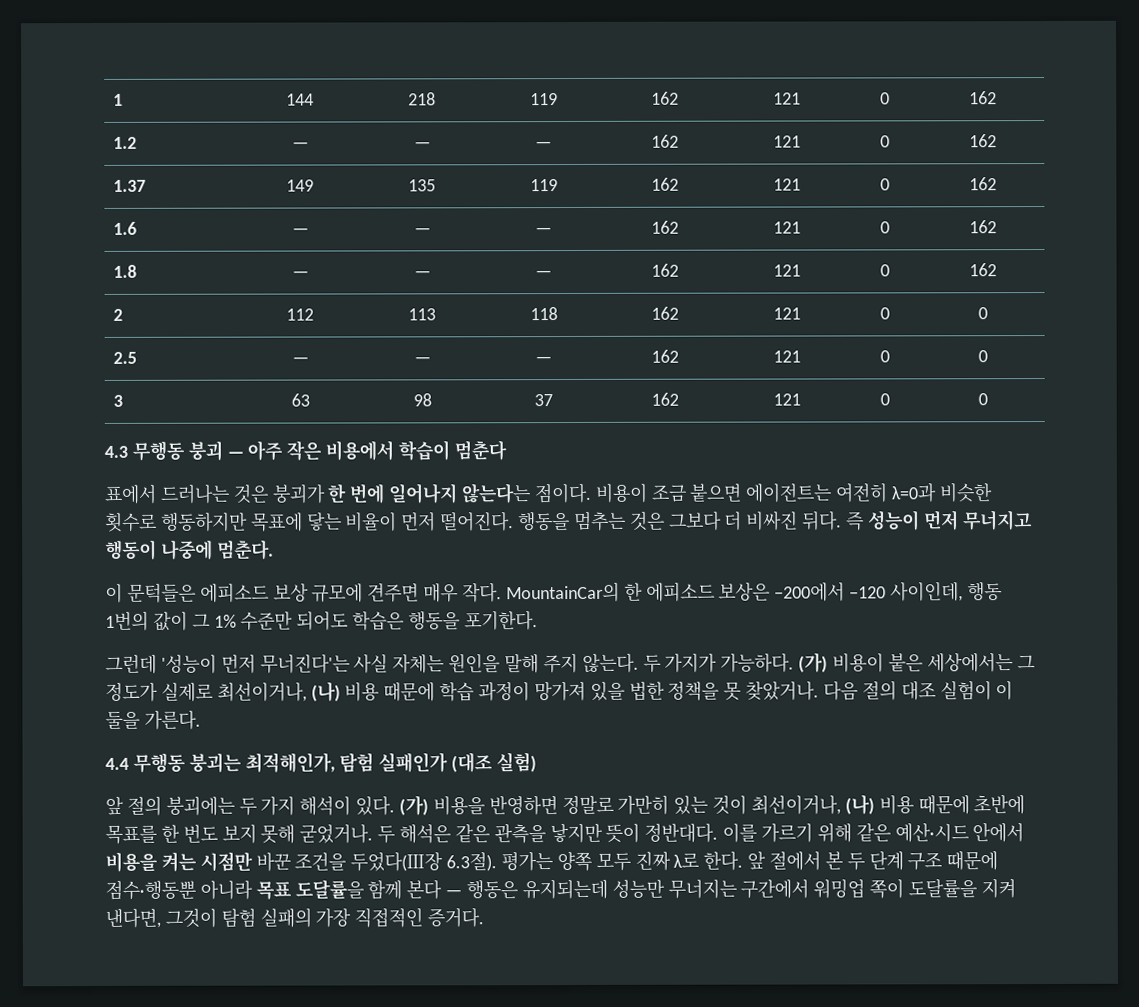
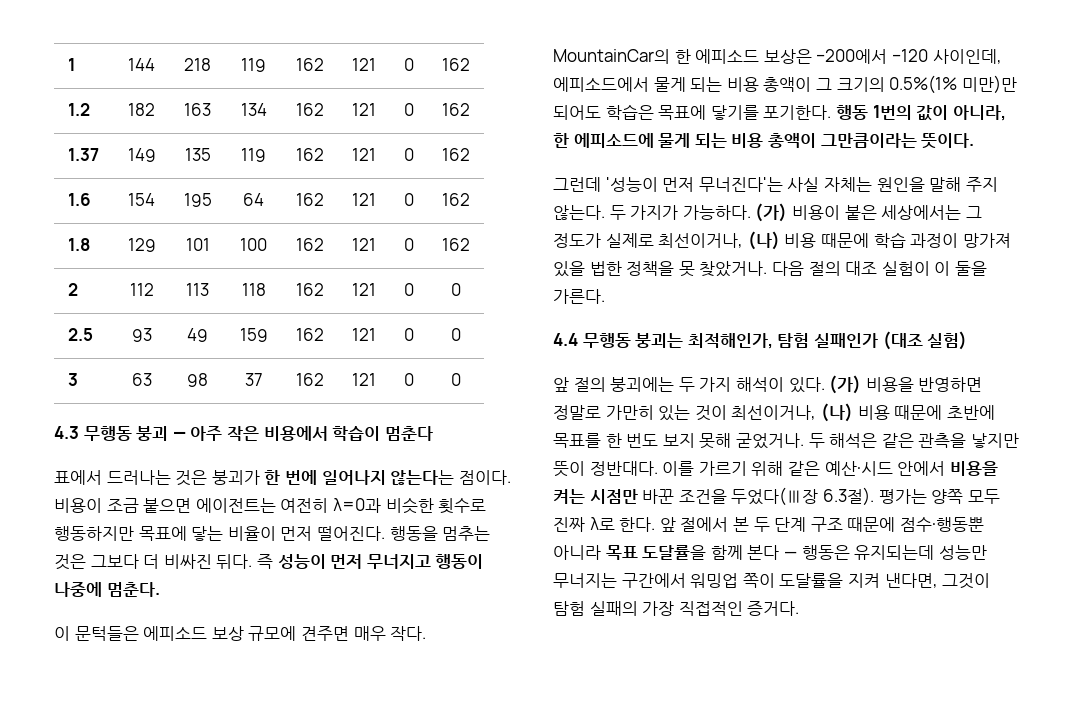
[291,141,309,149] [413,141,431,149] [535,141,552,149] — | — | — -> [128,103,155,116] [184,103,211,116] [240,103,267,116] 182 | 163 | 134
[291,227,309,235] [413,227,431,235] [535,227,552,235] — | — | — -> [128,193,155,206] [183,193,212,207] [243,193,264,206] 154 | 195 | 64
[291,270,309,278] [413,270,431,278] [535,270,552,278] — | — | — -> [127,238,156,252] [185,238,210,251] [240,238,267,251] 129 | 101 | 100
[291,356,309,364] [413,356,431,364] [535,356,552,364] — | — | — -> [131,328,152,342] [187,328,208,342] [239,328,268,342] 93 | 49 | 159
[966,582,1002,601] [105,610,538,631] 행동 1번의 값이 그 1% 수준만 되어도 학습은 행동을 포기한다. -> [553,75,1017,94] [553,104,1006,121] [553,133,975,149] 에피소드에서 물게 되는 비용 총액이 그 크기의 0.5%(1% 미만)만 되어도 학습은 목표에 닿기를 포기한다. 행동 1번의 값이 아니라, 한 에피소드에 물게 되는 비용 총액이 그만큼이라는 뜻이다.

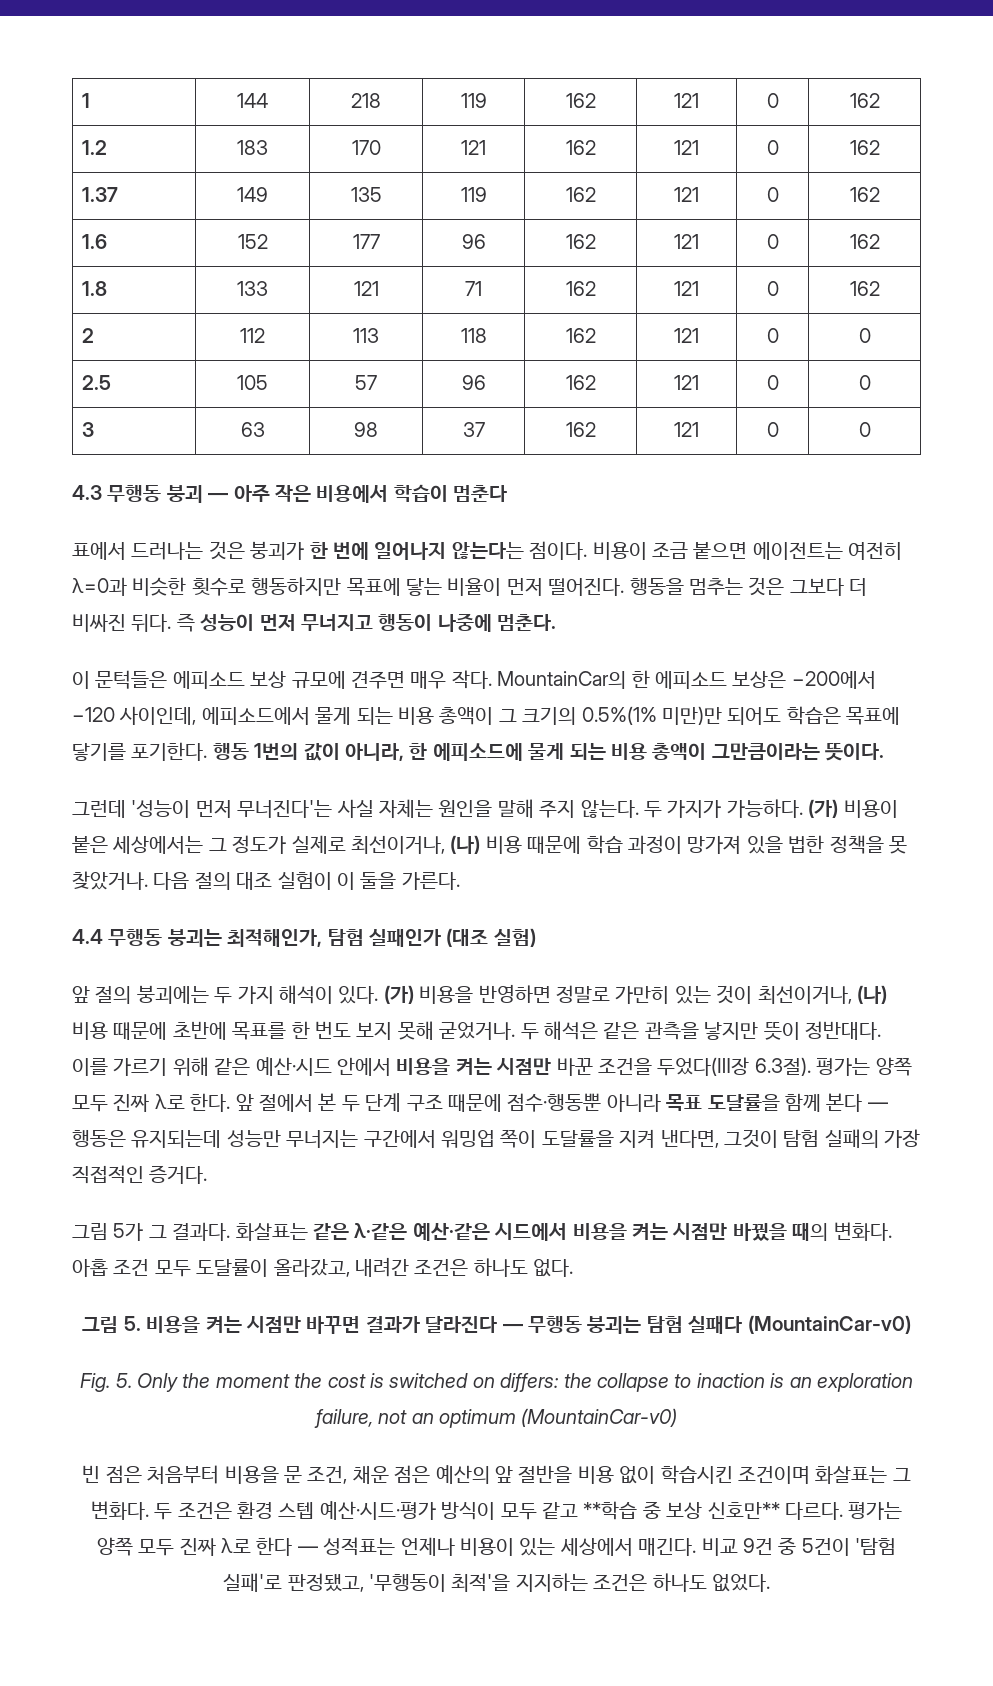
[128,103,155,116] [184,103,211,116] [240,103,267,116] 182 | 163 | 134 -> [237,140,268,155] [351,140,381,155] [461,140,486,155] 183 | 170 | 121
[128,193,155,206] [183,193,212,207] [243,193,264,206] 154 | 195 | 64 -> [237,234,268,249] [352,234,380,249] [461,234,486,249] 152 | 177 | 96
[127,238,156,252] [185,238,210,251] [240,238,267,251] 129 | 101 | 100 -> [237,281,268,296] [353,281,379,296] [465,281,482,296] 133 | 121 | 71
[131,328,152,342] [187,328,208,342] [239,328,268,342] 93 | 49 | 159 -> [237,375,268,390] [355,375,377,390] [461,375,486,390] 105 | 57 | 96
(800, 608) none -> [72,1222,892,1241] [72,1257,574,1277] [82,1315,911,1334] [80,1373,913,1392] [313,1408,678,1428] [82,1465,911,1484] [90,1501,903,1520] [96,1537,897,1556] [223,1573,770,1592] // 그림 5가 그 결과다. 화살표는 같은 λ·같은 예산·같은 시드에서 비용을 켜는 시점만 바꿨을 때의 변화다. 아홉 조건 모두 도달률이 올라갔고, 내려간 조건은 하나도 없다. // 그림 5. 비용을 켜는 시점만 바꾸면 결과가 달라진다 — 무행동 붕괴는 탐험 실패다 (MountainCar-v0) // Fig. 5. Only the moment the cost is switched on differs: the collapse to inaction is an exploration failure, not an optimum (MountainCar-v0) // 빈 점은 처음부터 비용을 문 조건, 채운 점은 예산의 앞 절반을 비용 없이 학습시킨 조건이며 화살표는 그 변화다. 두 조건은 환경 스텝 예산·시드·평가 방식이 모두 같고 **학습 중 보상 신호만** 다르다. 평가는 양쪽 모두 진짜 λ로 한다 — 성적표는 언제나 비용이 있는 세상에서 매긴다. 비교 9건 중 5건이 '탐험 실패'로 판정됐고, '무행동이 최적'을 지지하는 조건은 하나도 없었다.

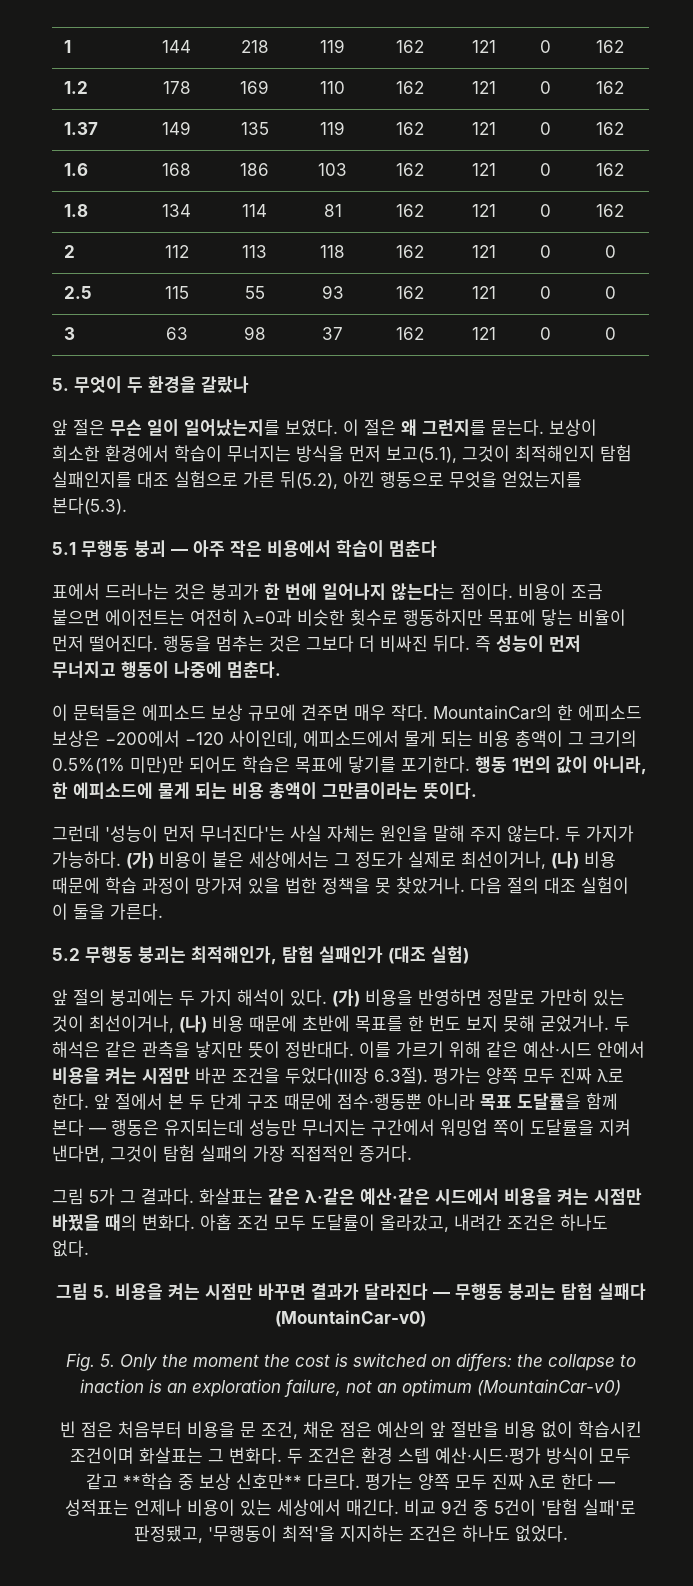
[237,140,268,155] [351,140,381,155] [461,140,486,155] 183 | 170 | 121 -> [162,81,191,94] [240,80,269,94] [320,81,345,94] 178 | 169 | 110
[237,234,268,249] [352,234,380,249] [461,234,486,249] 152 | 177 | 96 -> [162,163,191,176] [240,163,269,176] [318,163,347,176] 168 | 186 | 103
[237,281,268,296] [353,281,379,296] [465,281,482,296] 133 | 121 | 71 -> [162,204,191,217] [242,204,267,217] [323,204,342,217] 134 | 114 | 81
[237,375,268,390] [355,375,377,390] [461,375,486,390] 105 | 57 | 96 -> [164,286,189,299] [244,286,265,299] [321,285,344,299] 115 | 55 | 93
[72,485,102,500] 4.3 -> [52,376,249,393] [52,419,597,436] [52,445,632,463] [52,471,582,489] [52,497,127,515] [52,542,76,555] 5. 무엇이 두 환경을 갈랐나 // 앞 절은 무슨 일이 일어났는지를 보였다. 이 절은 왜 그런지를 묻는다. 보상이 희소한 환경에서 학습이 무너지는 방식을 먼저 보고(5.1), 그것이 최적해인지 탐험 실패인지를 대조 실험으로 가른 뒤(5.2), 아낀 행동으로 무엇을 얻었는지를 본다(5.3). // 5.1
[72,929,103,944] 4.4 -> [52,948,80,961] 5.2

